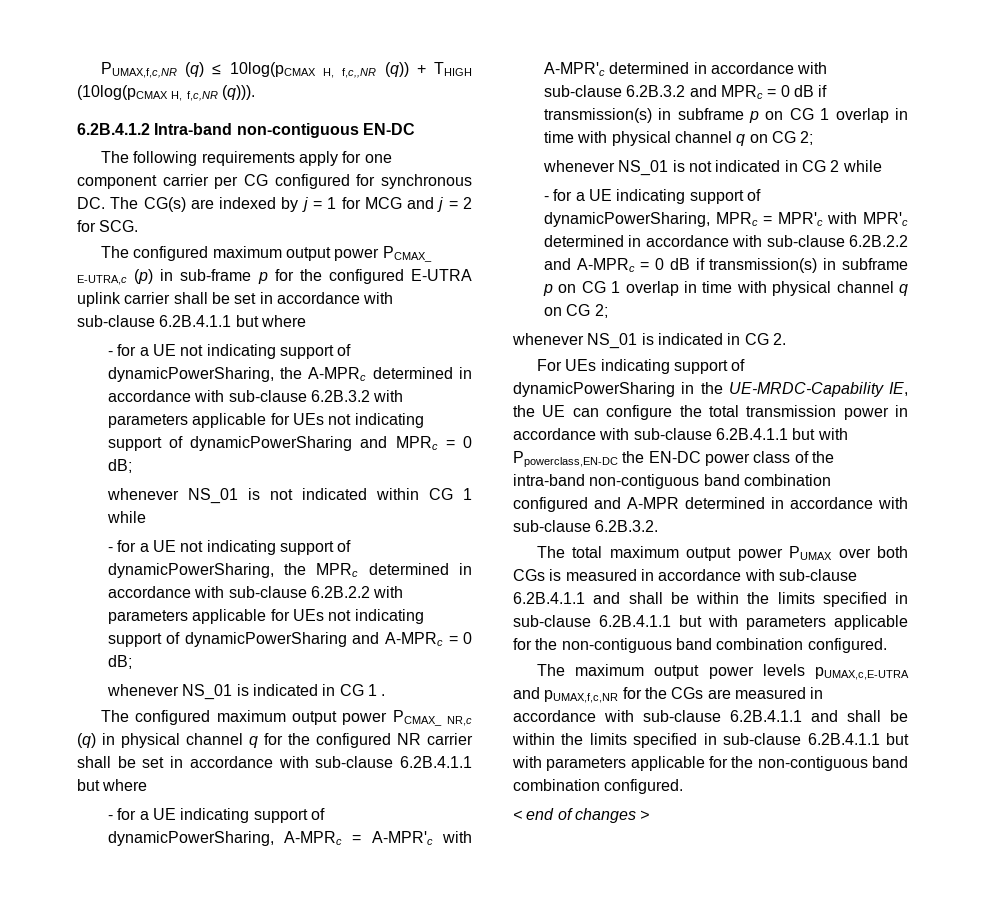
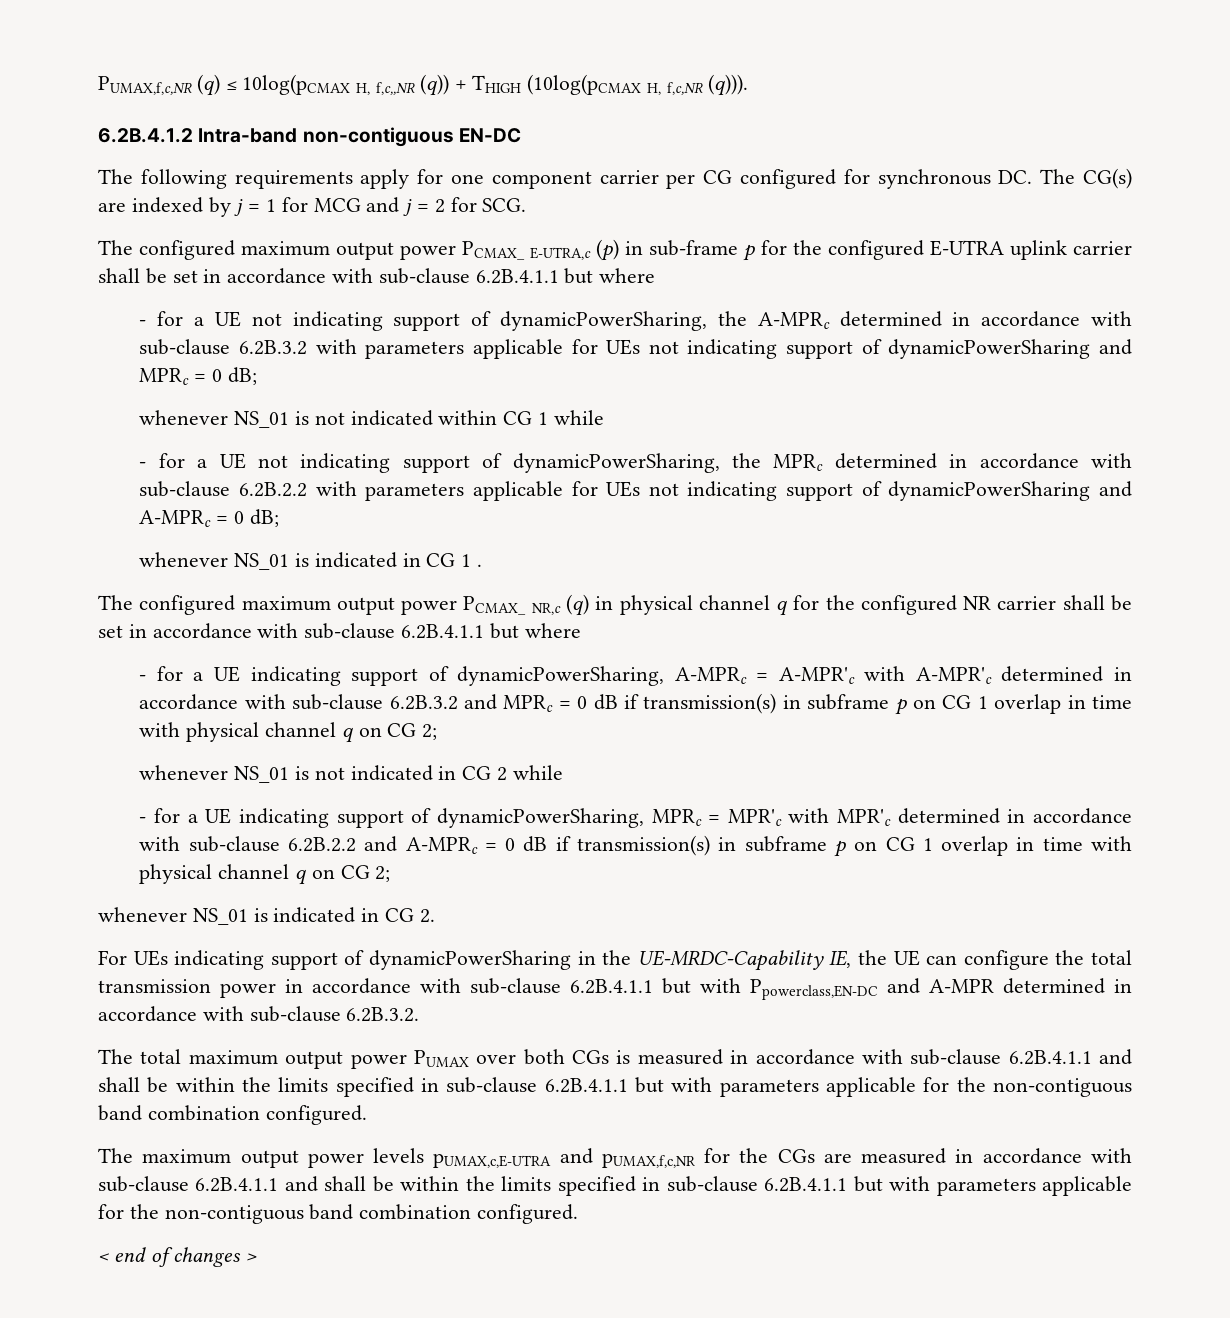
[622,451,834,466] [513,474,831,489] [513,497,588,512] the EN-DC power class of the intra-band non-contiguous band combination configured -> (878, 989) none

